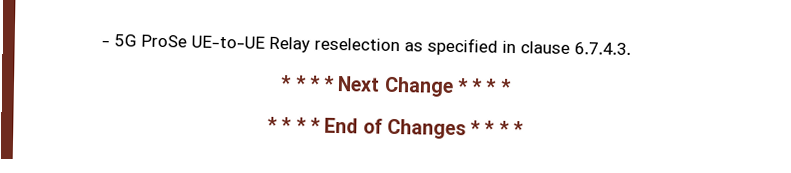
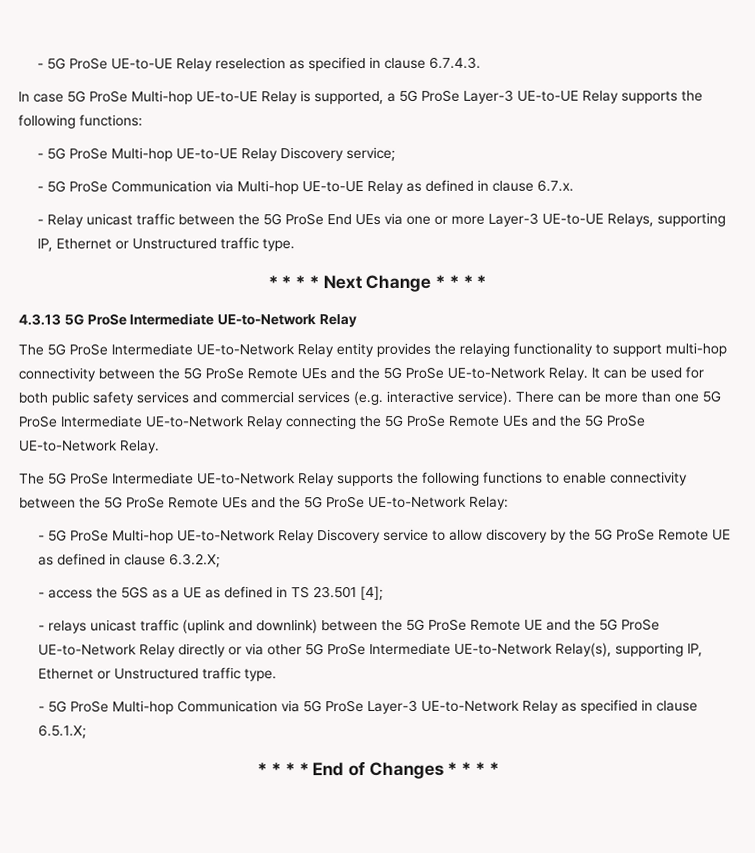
(632, 49) none -> [18,89,703,105] [18,114,143,129] [36,146,396,162] [36,179,574,195] [36,212,726,228] [36,237,295,252] // In case 5G ProSe Multi-hop UE-to-UE Relay is supported, a 5G ProSe Layer-3 UE-to-UE Relay supports the following functions: // - 5G ProSe Multi-hop UE-to-UE Relay Discovery service; // - 5G ProSe Communication via Multi-hop UE-to-UE Relay as defined in clause 6.7.x. // - Relay unicast traffic between the 5G ProSe End UEs via one or more Layer-3 UE-to-UE Relays, supporting IP, Ethernet or Unstructured traffic type.
(512, 86) none -> [18,313,357,328] [18,342,727,358] [18,366,704,382] [18,390,721,406] [18,414,646,430] [19,440,160,454] [19,471,688,487] [19,496,509,510] [37,528,731,544] [37,553,221,568] [37,585,384,601] [37,618,660,634] [37,642,703,658] [37,667,277,682] [37,699,698,715] [37,724,87,739] // 4.3.13 5G ProSe Intermediate UE-to-Network Relay // The 5G ProSe Intermediate UE-to-Network Relay entity provides the relaying functionality to support multi-hop connectivity between the 5G ProSe Remote UEs and the 5G ProSe UE-to-Network Relay. It can be used for both public safety services and commercial services (e.g. interactive service). There can be more than one 5G ProSe Intermediate UE-to-Network Relay connecting the 5G ProSe Remote UEs and the 5G ProSe UE-to-Network Relay. // The 5G ProSe Intermediate UE-to-Network Relay supports the following functions to enable connectivity between the 5G ProSe Remote UEs and the 5G ProSe UE-to-Network Relay: // - 5G ProSe Multi-hop UE-to-Network Relay Discovery service to allow discovery by the 5G ProSe Remote UE as defined in clause 6.3.2.X; // - access the 5GS as a UE as defined in TS 23.501 [4]; // - relays unicast traffic (uplink and downlink) between the 5G ProSe Remote UE and the 5G ProSe UE-to-Network Relay directly or via other 5G ProSe Intermediate UE-to-Network Relay(s), supporting IP, Ethernet or Unstructured traffic type. // - 5G ProSe Multi-hop Communication via 5G ProSe Layer-3 UE-to-Network Relay as specified in clause 6.5.1.X;

